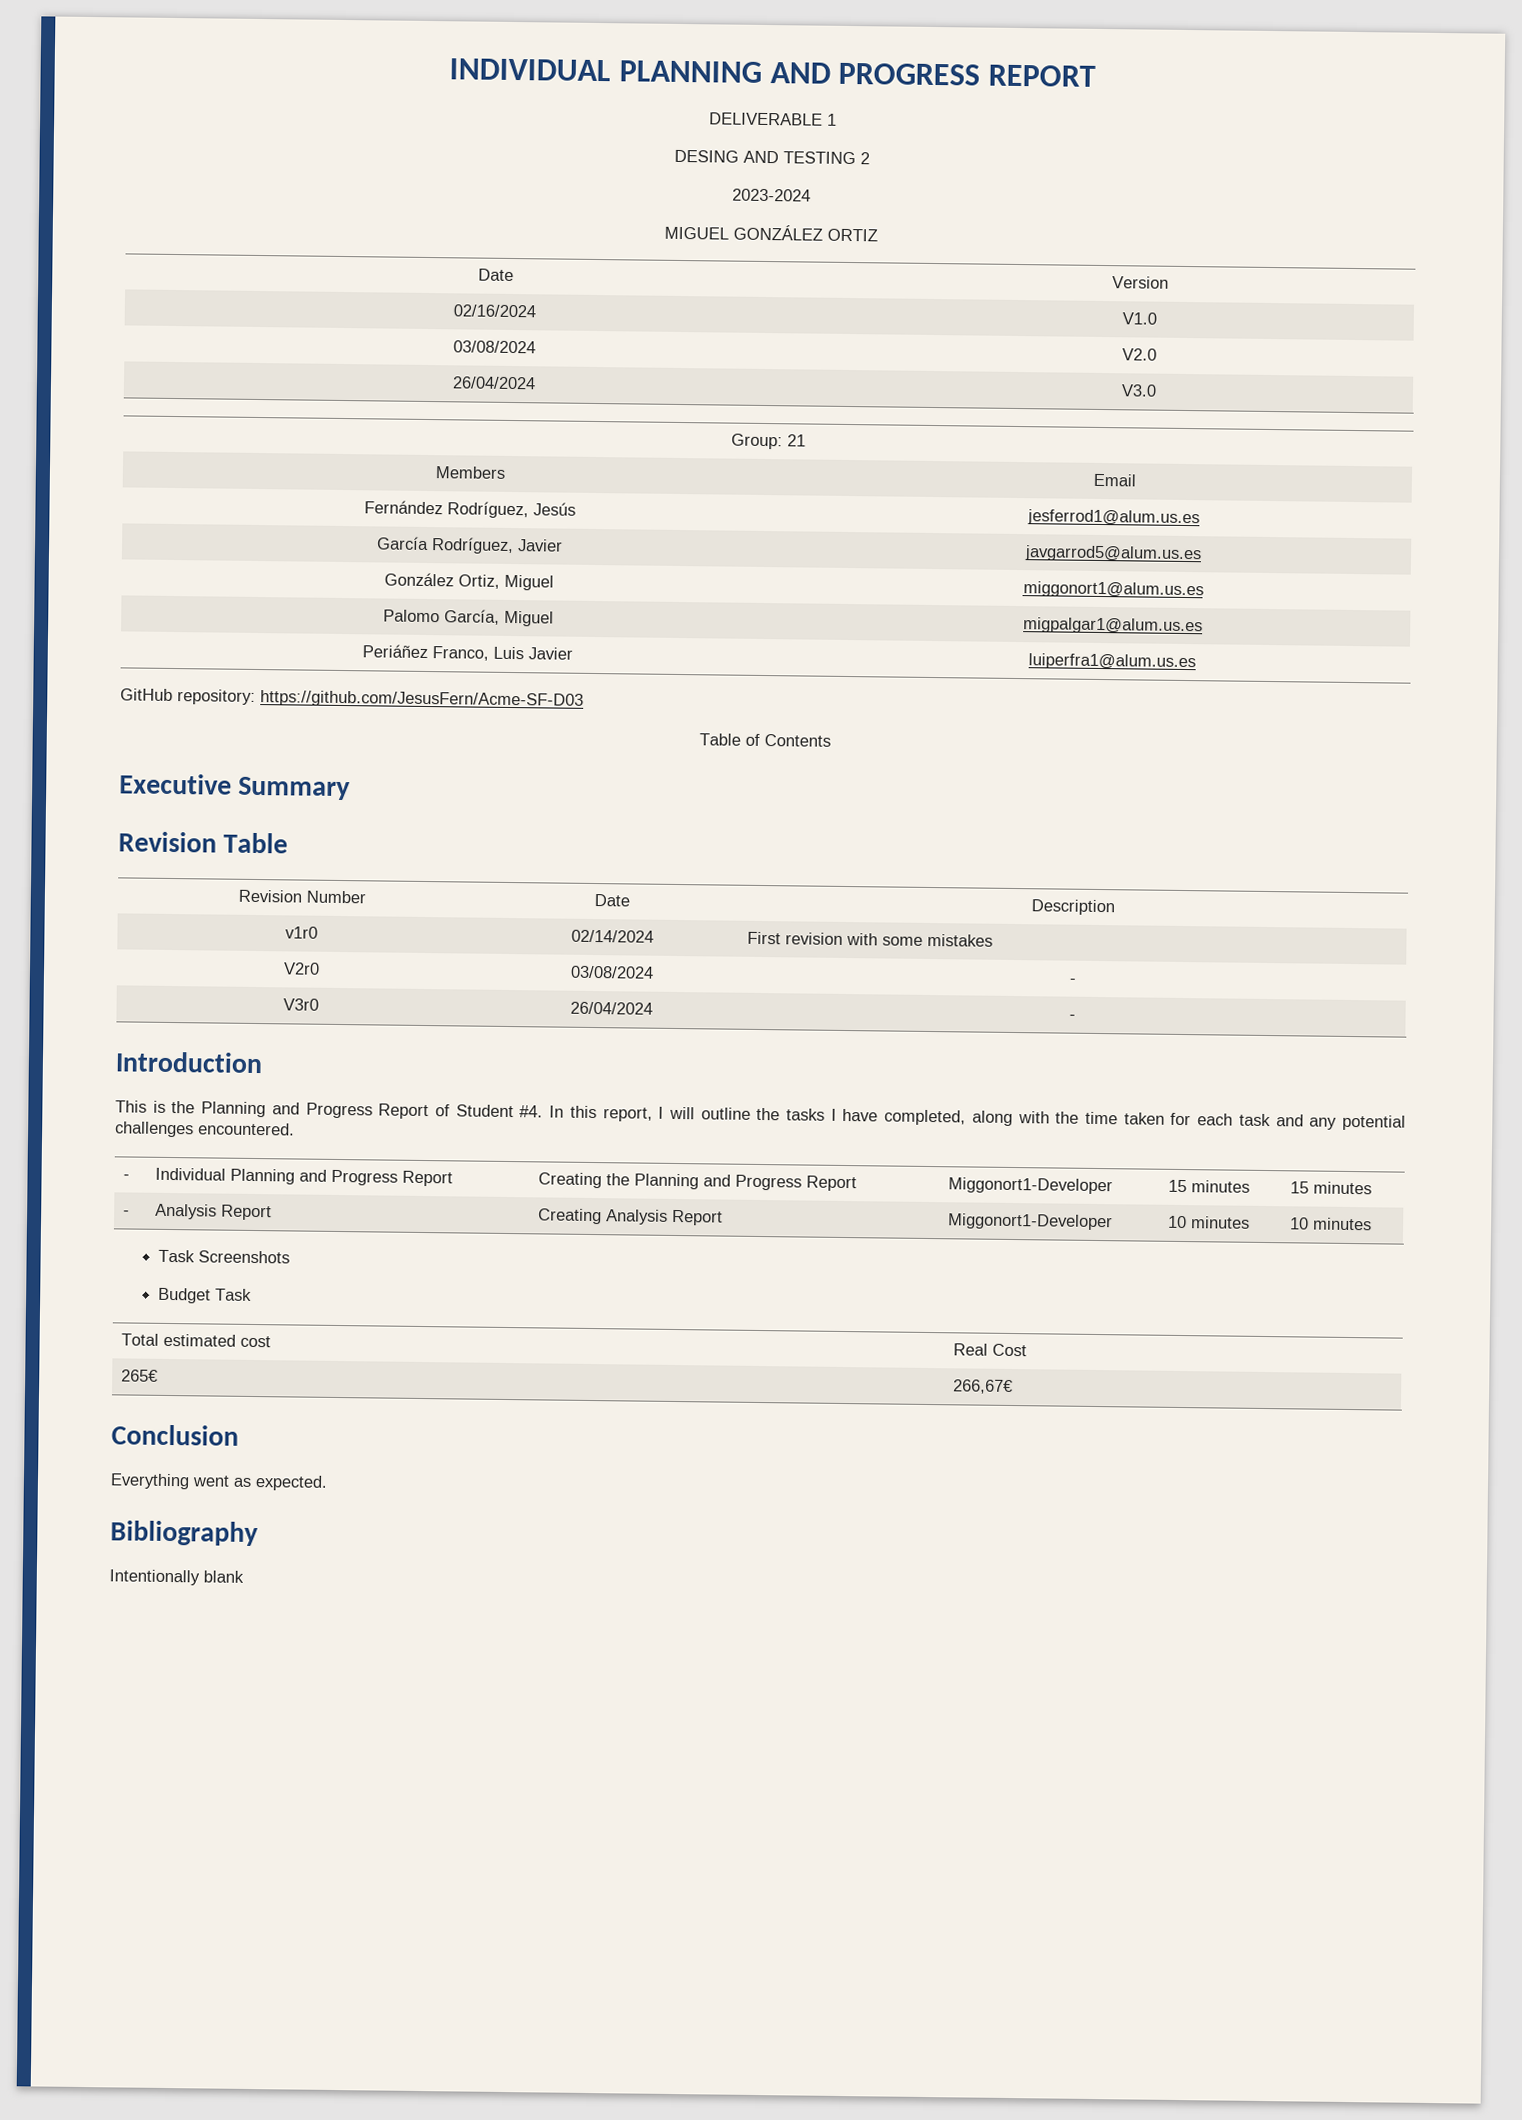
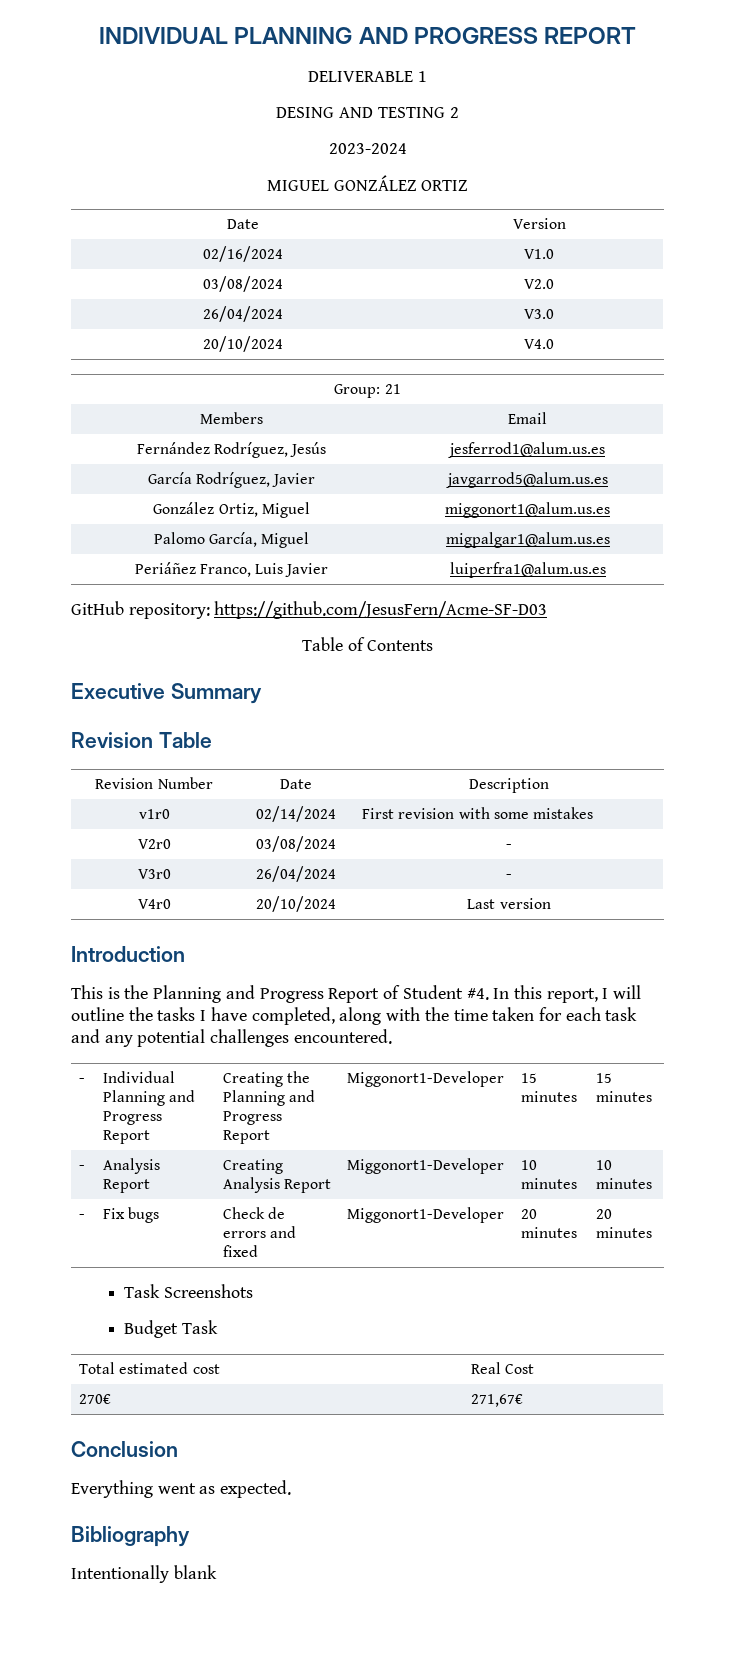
(1157, 390) none -> [203,336,283,352] [524,339,554,349] // 20/10/2024 | V4.0
(1076, 1017) none -> [137,899,171,909] [255,896,336,912] [467,898,551,909] // V4r0 | 20/10/2024 | Last version
(1373, 1224) none -> [78,1214,85,1219] [102,1207,160,1223] [222,1207,286,1219] [222,1226,297,1238] [222,1245,258,1257] [346,1207,504,1223] [520,1209,537,1219] [520,1227,577,1238] [595,1209,612,1219] [595,1227,652,1238] // - | Fix bugs | Check de errors and fixed | Miggonort1-Developer | 20 minutes | 20 minutes
[121,1369,159,1382] [953,1379,1014,1395] 265€ | 266,67€ -> [78,1394,111,1404] [470,1394,523,1407] 270€ | 271,67€

